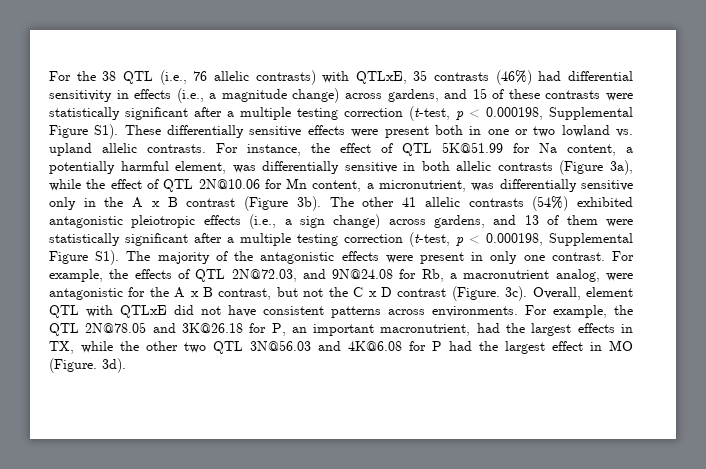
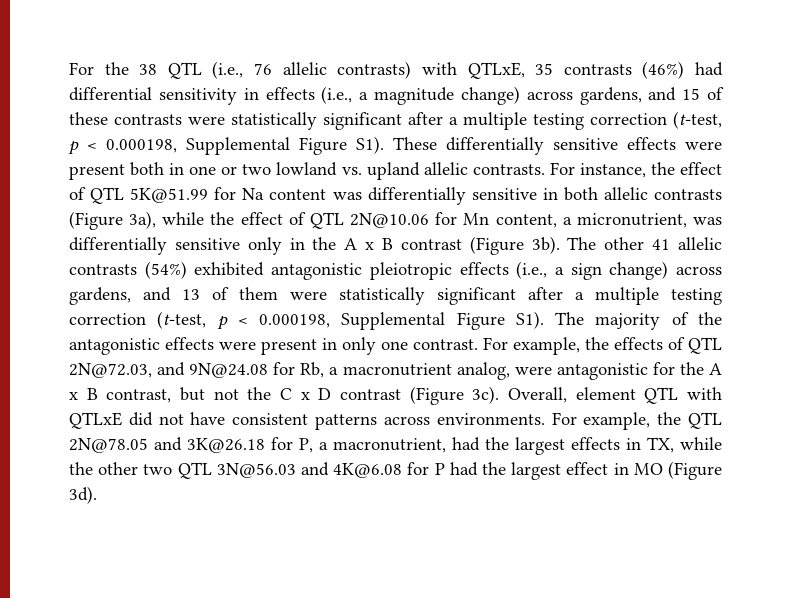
[567,144,633,156] [49,161,227,174] content, a potentially harmful element, -> [269,189,327,200] content
[451,286,500,301] (Figure. -> [409,386,464,405] (Figure
[291,324,375,336] an important -> [319,442,328,450] a
[49,358,97,373] (Figure. -> [668,461,722,480] (Figure

